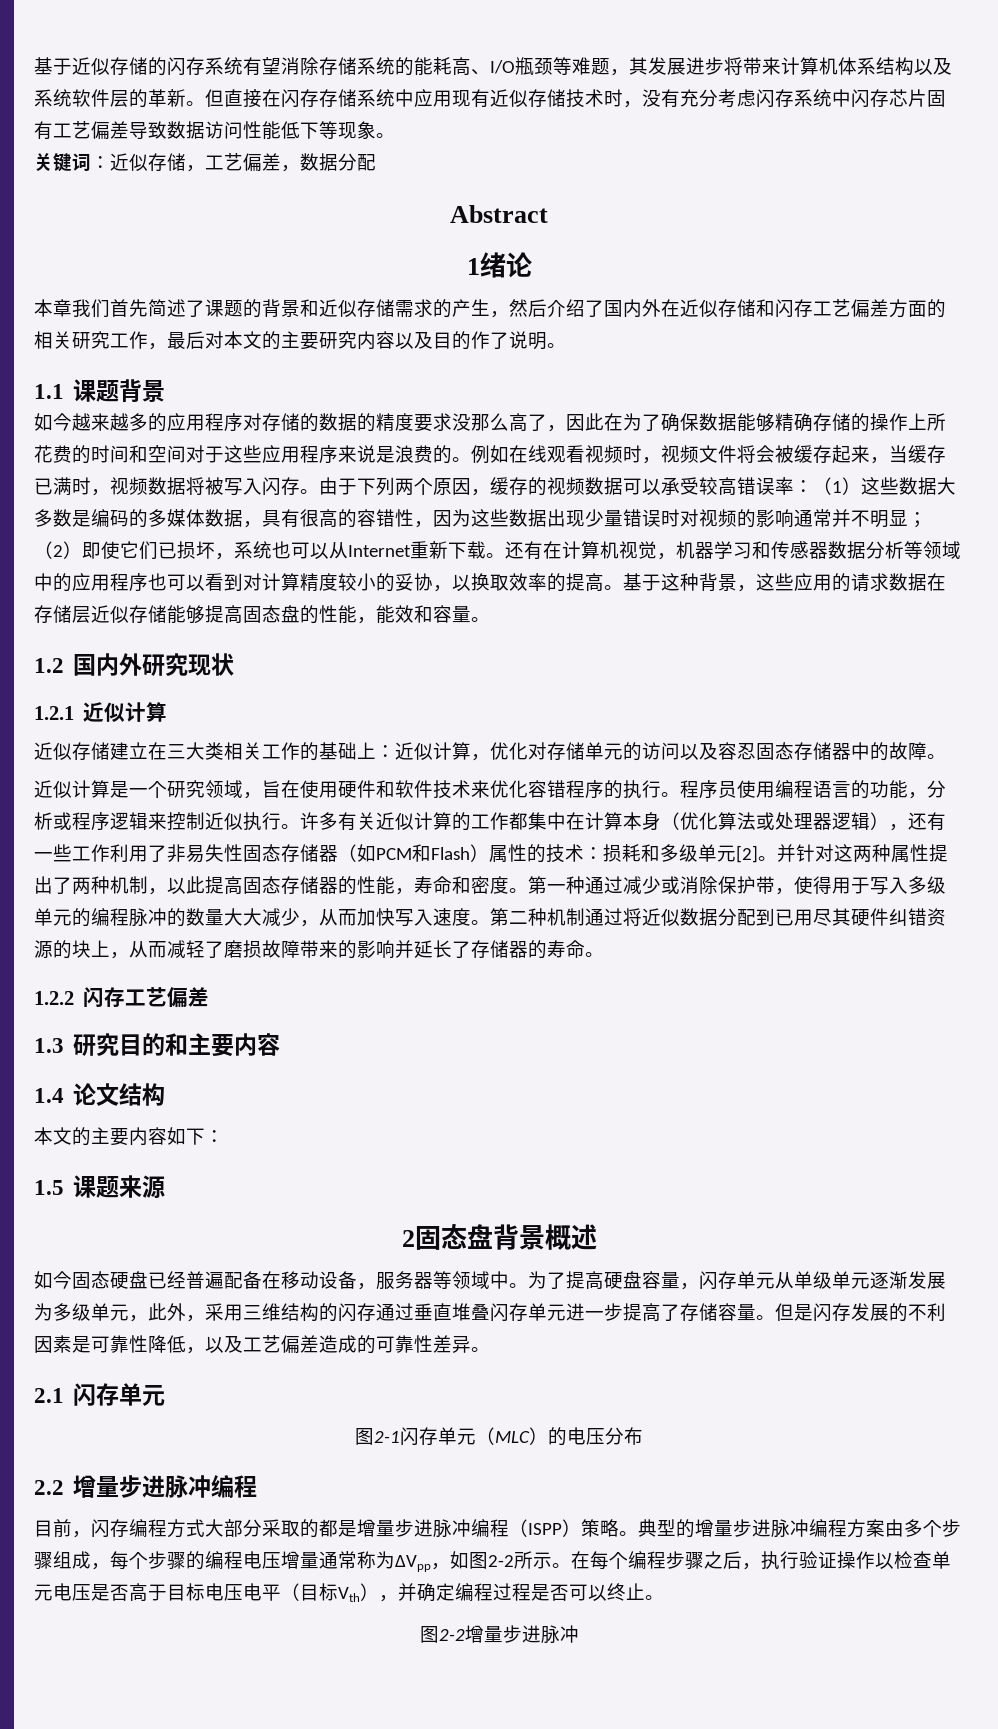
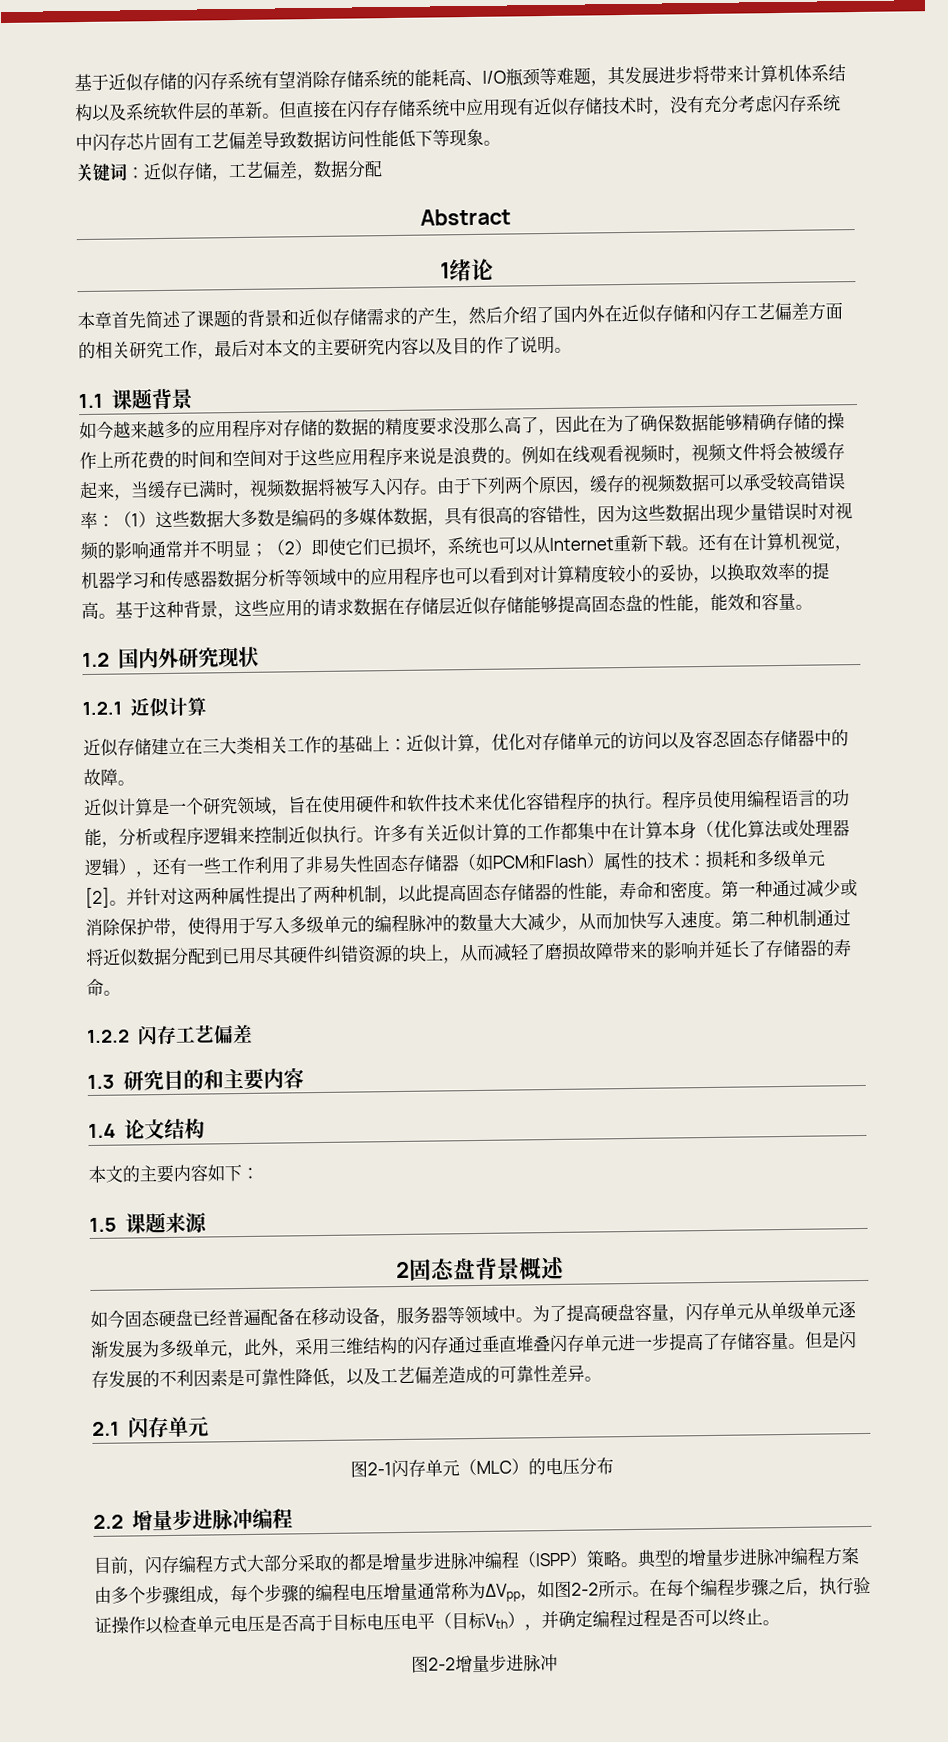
[72,299,110,318] 我们 -> (112, 320) none

